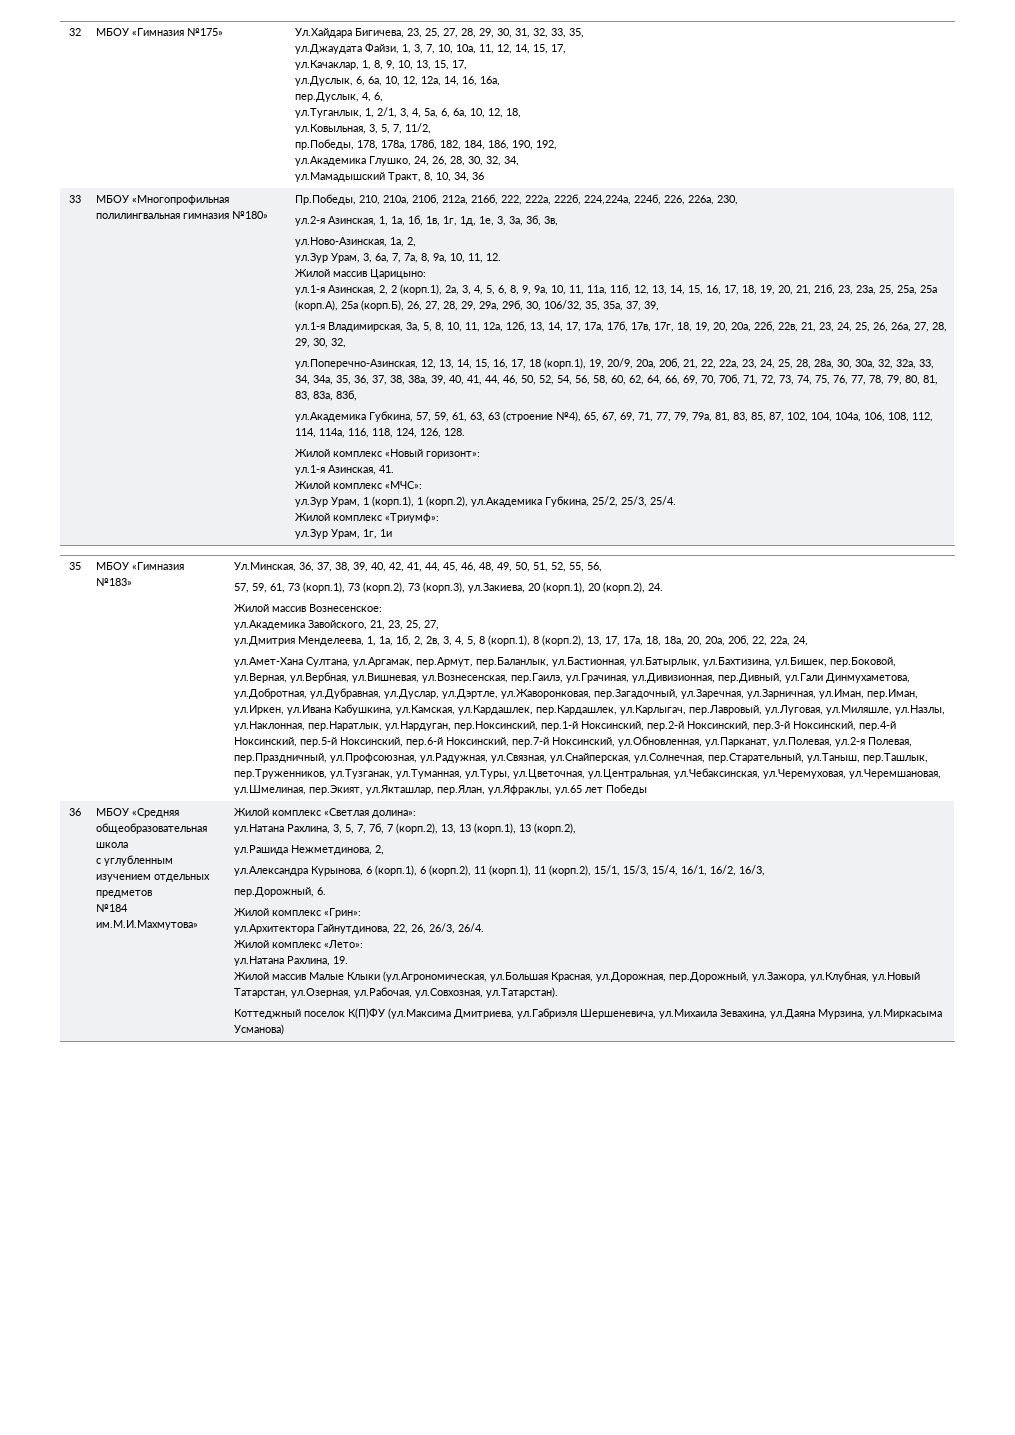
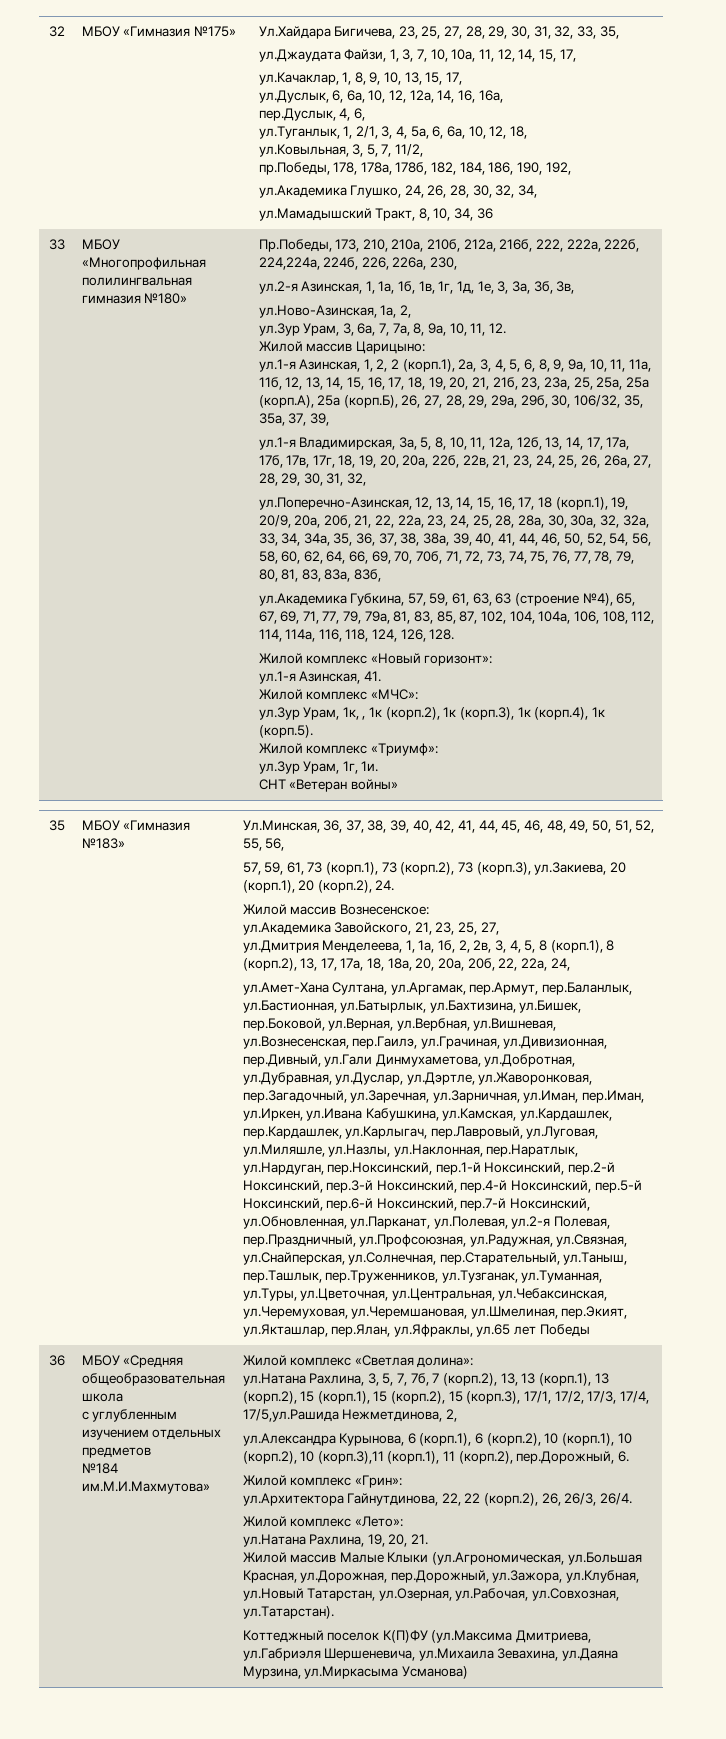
(356, 199) none -> [335,239,360,252] 173,
(376, 290) none -> [363,359,373,372] 1,
(328, 343) none -> [326,473,344,486] 31,
[362,496,676,507] 1 (корп.1), 1 (корп.2), ул.Академика Губкина, 25/2, 25/3, 25/4. -> [342,707,606,720] [258,725,313,738] 1к, , 1к (корп.2), 1к (корп.3), 1к (корп.4), 1к (корп.5).
[379,529,392,537] 1и -> [361,761,379,772] [258,779,398,792] 1и. // СНТ «Ветеран войны»
[233,845,288,855] // ул.Рашида -> [300,1391,650,1404] [242,1409,339,1422] 15 (корп.1), 15 (корп.2), 15 (корп.3), 17/1, 17/2, 17/3, 17/4, 17/5,ул.Рашида
[473,865,765,876] 11 (корп.1), 11 (корп.2), 15/1, 15/3, 15/4, 16/1, 16/2, 16/3, // -> [544,1433,632,1446] [242,1451,513,1464] 10 (корп.1), 10 (корп.2), 10 (корп.3),11 (корп.1), 11 (корп.2),
(408, 929) none -> [464,1493,539,1506] 22 (корп.2),
[332,956,348,964] 19. -> [367,1534,429,1547] 19, 20, 21.

